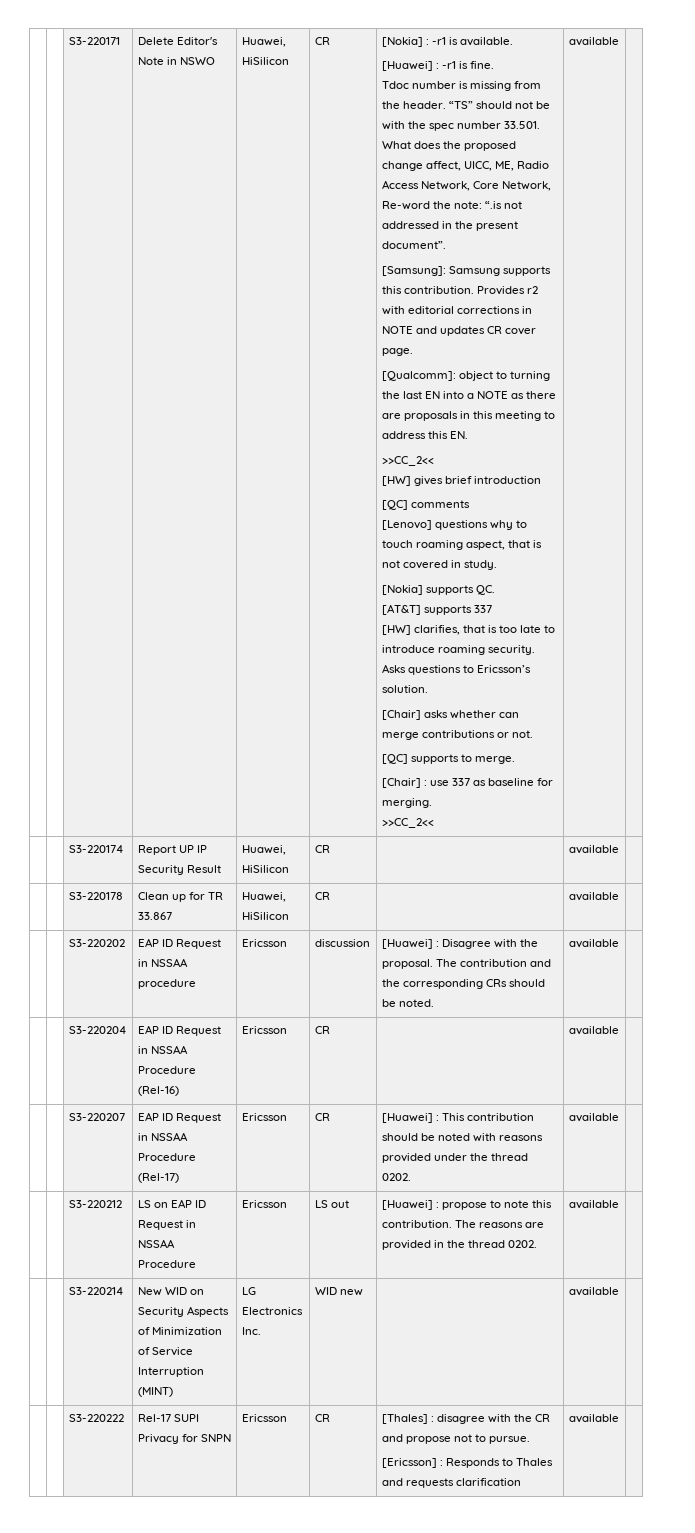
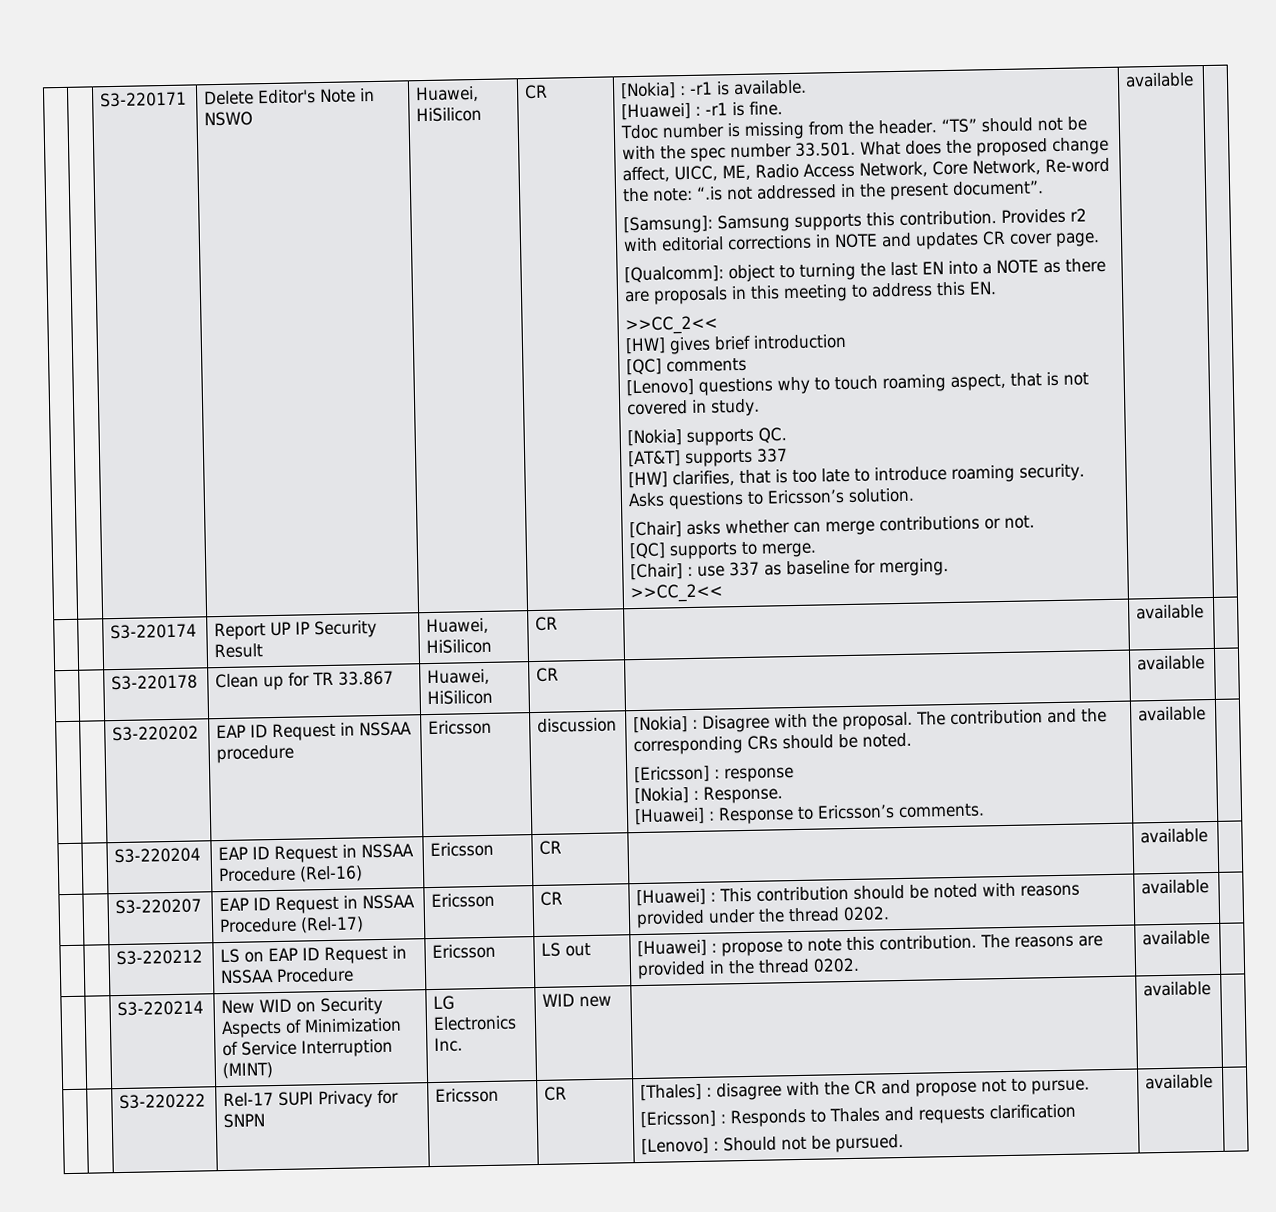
[381,939,433,949] [Huawei] -> [633,716,689,734] [Nokia]
(434, 1003) none -> [634,765,795,784] [634,785,784,805] [634,803,986,826] // [Ericsson] : response // [Nokia] : Response. // [Huawei] : Response to Ericsson’s comments.
(521, 1482) none -> [641,1133,905,1156] // [Lenovo] : Should not be pursued.

